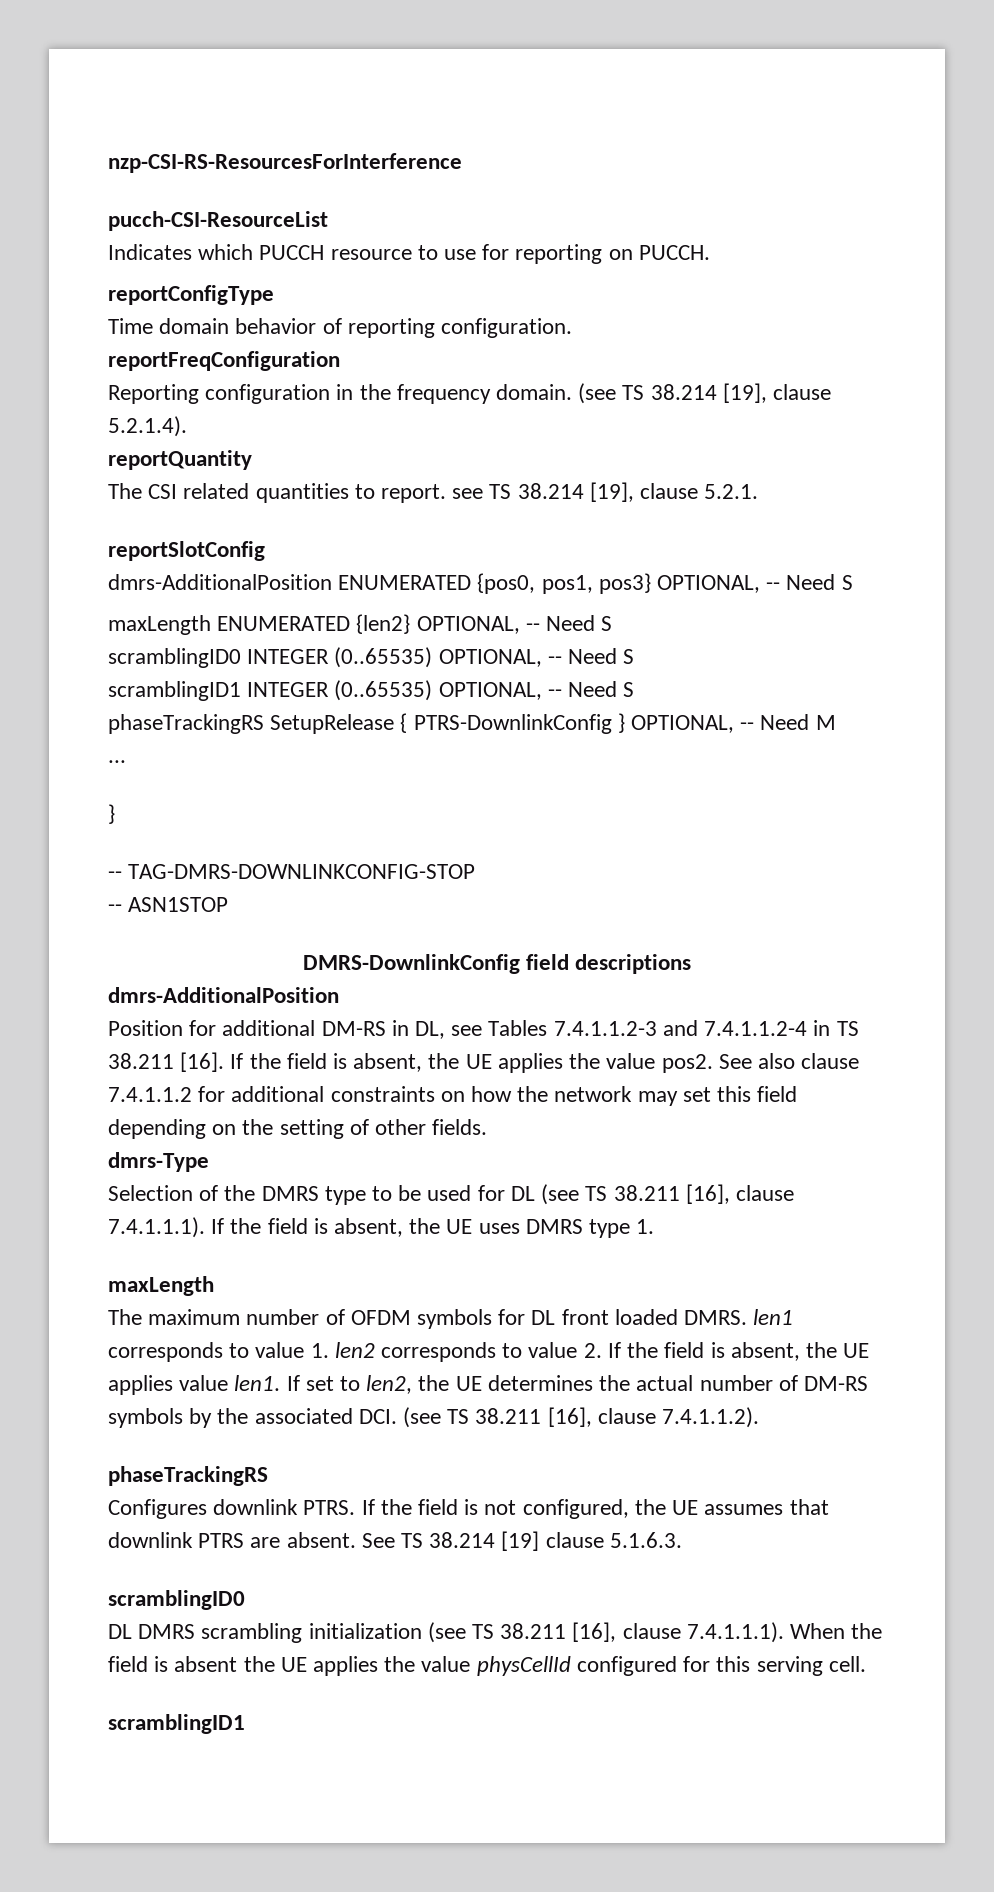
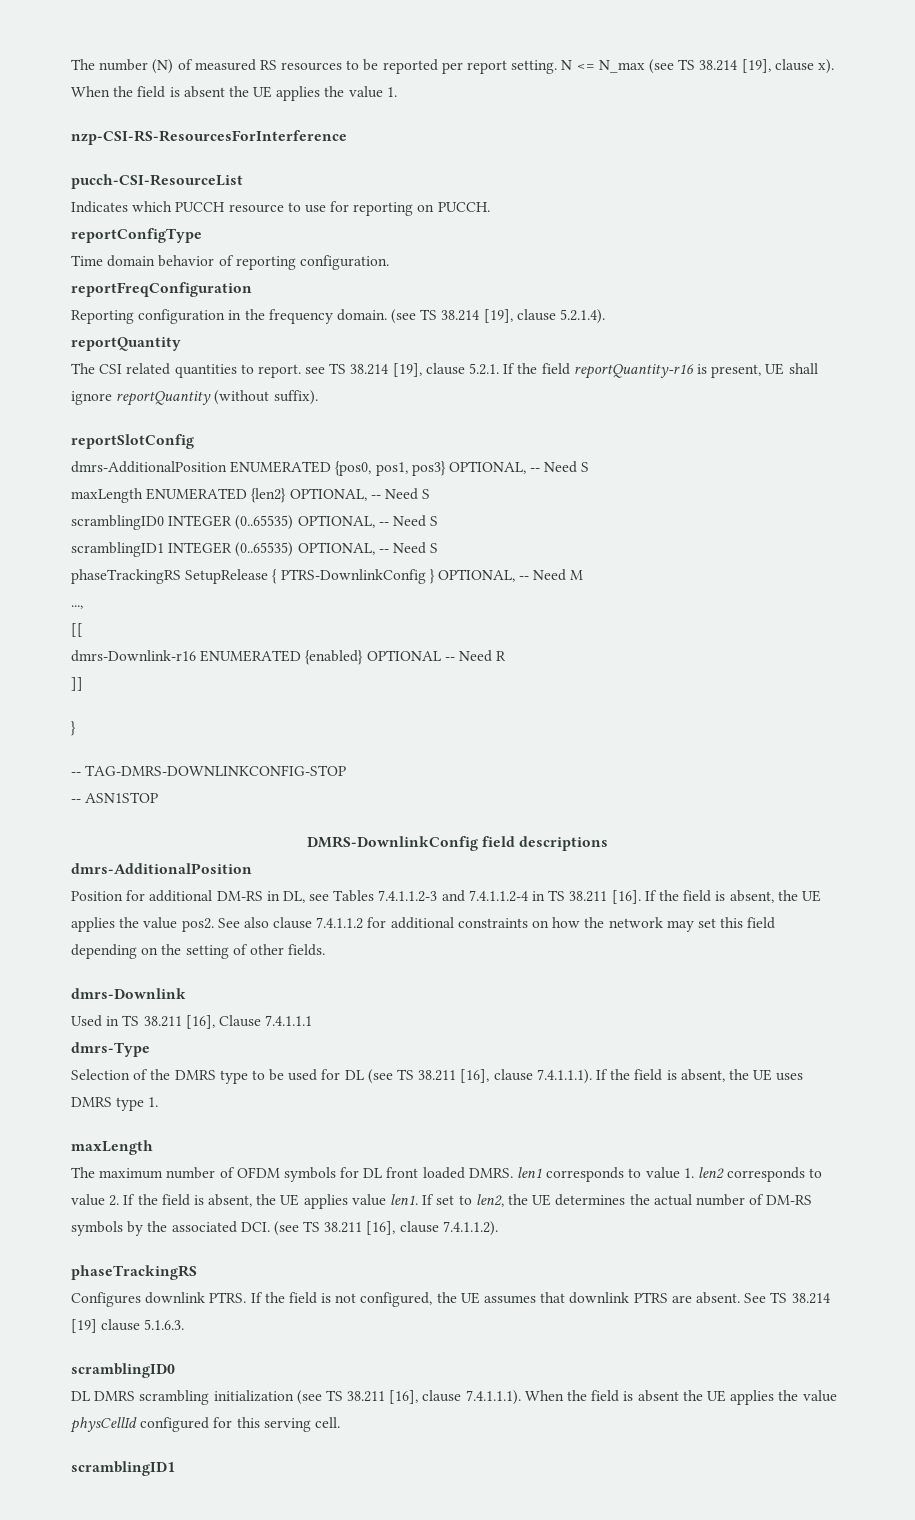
(108, 163) none -> [71,59,834,74] [71,86,397,101] The number (N) of measured RS resources to be reported per report setting. N <= N_max (see TS 38.214 [19], clause x). When the field is absent the UE applies the value 1. //
(759, 491) none -> [503,363,818,379] [71,390,318,406] If the field reportQuantity-r16 is present, UE shall ignore reportQuantity (without suffix).
[108,760,126,763] ... -> [71,605,83,609] [71,623,83,637] [71,650,507,665] [71,677,83,691] ..., // [[ // dmrs-Downlink-r16 ENUMERATED {enabled} OPTIONAL -- Need R // ]]
(488, 1127) none -> [71,988,186,999] [71,1015,313,1029] // dmrs-Downlink // Used in TS 38.211 [16], Clause 7.4.1.1.1

